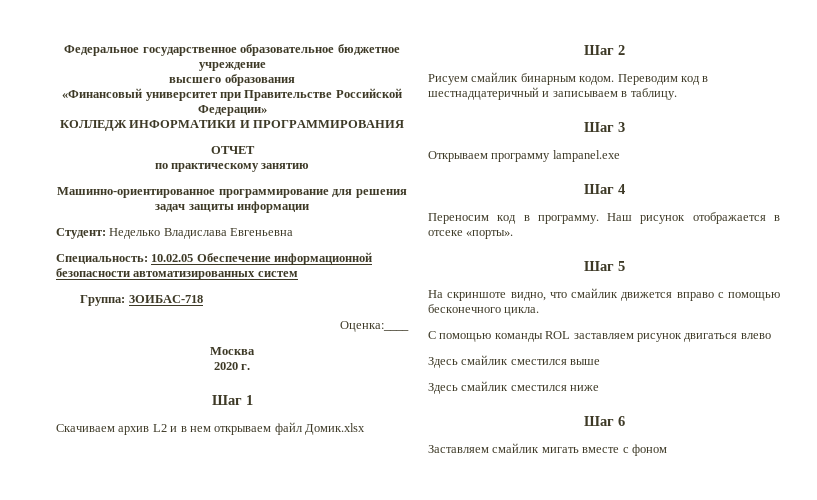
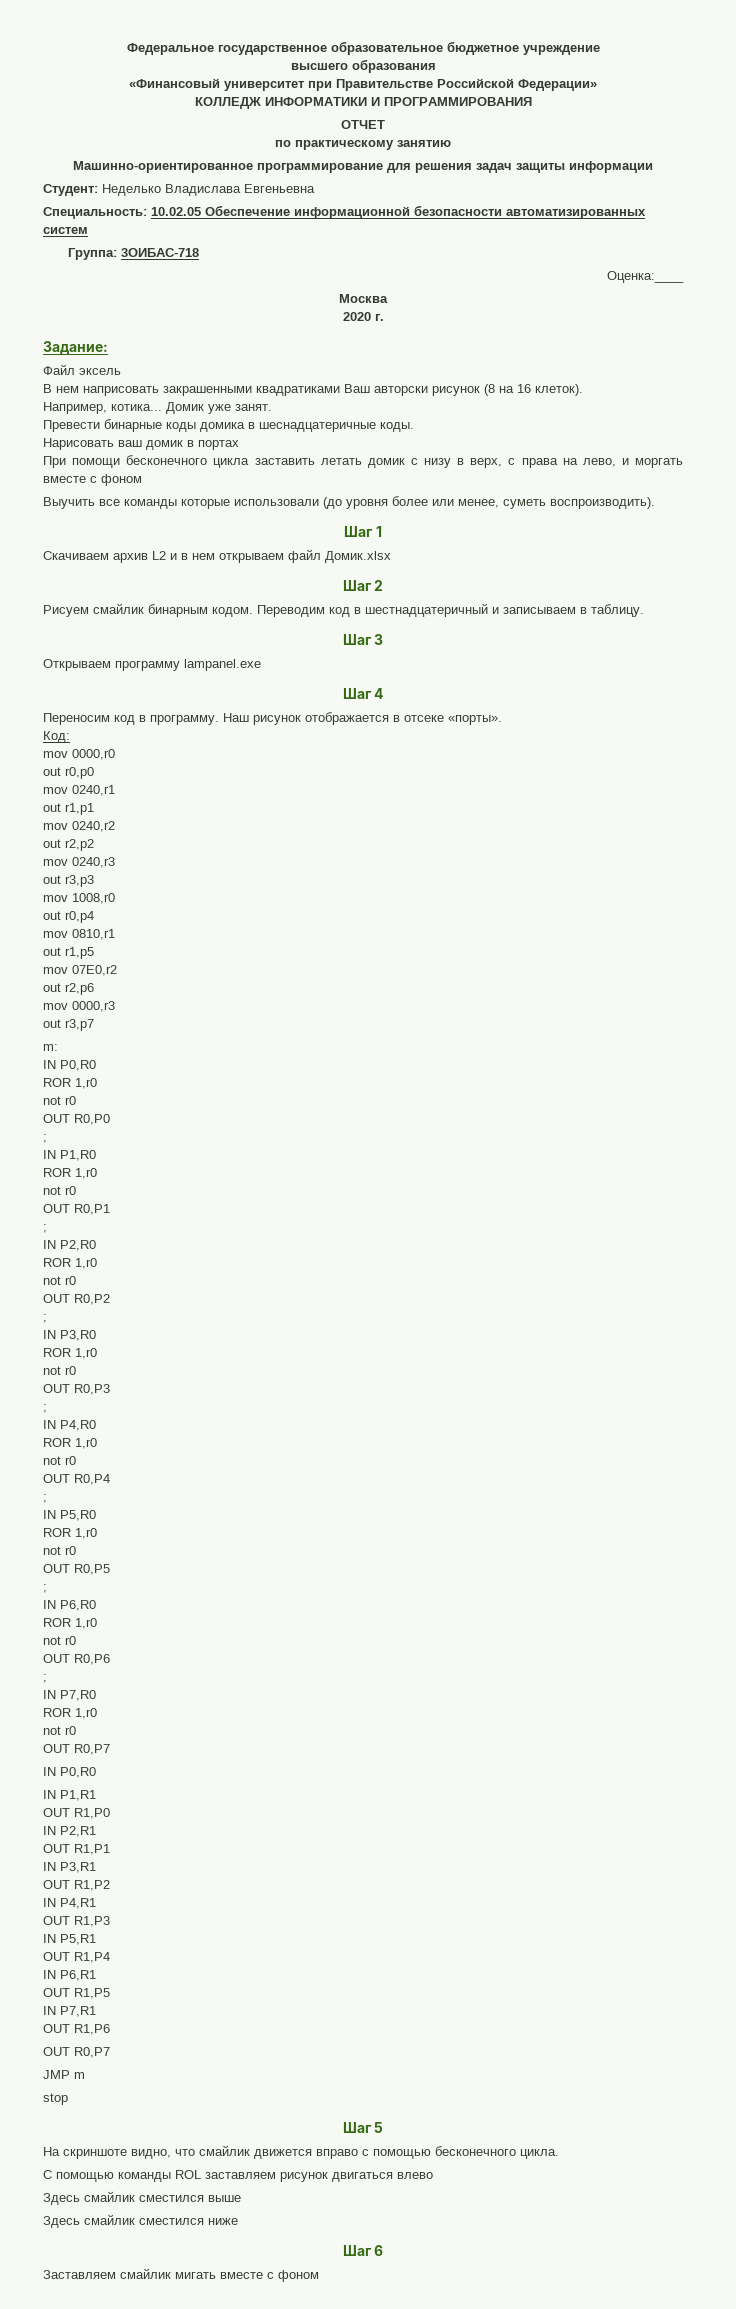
(251, 367) none -> [43,341,108,355] [43,364,121,375] [43,384,583,396] [43,402,272,414] [43,419,414,432] [43,438,239,450] [43,455,683,468] [43,474,142,486] [43,496,655,509] // Задание: // Файл эксель // В нем наприсовать закрашенными квадратиками Ваш авторски рисунок (8 на 16 клеток). // Например, котика... Домик уже занят. // Превести бинарные коды домика в шеснадцатеричные коды. // Нарисовать ваш домик в портах // При помощи бесконечного цикла заставить летать домик с низу в верх, с права на лево, и моргать вместе с фоном // Выучить все команды которые использовали (до уровня более или менее, суметь воспроизводить).
(514, 234) none -> [43,731,70,743] [43,749,115,760] [43,767,94,779] [43,785,115,796] [43,803,94,815] [43,821,115,832] [43,839,94,851] [43,857,115,868] [43,875,94,887] [43,893,115,904] [43,911,94,923] [43,929,115,940] [43,947,94,959] [43,965,117,976] [43,983,94,995] [43,1001,115,1012] [43,1019,94,1031] [43,1044,58,1051] [43,1060,96,1071] [43,1078,97,1089] [43,1096,76,1105] [43,1114,110,1125] [43,1134,47,1143] [43,1150,96,1161] [43,1168,97,1179] [43,1186,76,1195] [43,1204,110,1215] [43,1224,47,1233] [43,1240,96,1251] [43,1258,97,1269] [43,1276,76,1285] [43,1294,110,1305] [43,1314,47,1323] [43,1330,96,1341] [43,1348,97,1359] [43,1366,76,1375] [43,1384,110,1395] [43,1404,47,1413] [43,1420,96,1431] [43,1438,97,1449] [43,1456,76,1465] [43,1474,110,1485] [43,1494,47,1503] [43,1510,96,1521] [43,1528,97,1539] [43,1546,76,1555] [43,1564,110,1575] [43,1584,47,1593] [43,1600,96,1611] [43,1618,97,1629] [43,1636,76,1645] [43,1654,110,1665] [43,1674,47,1683] [43,1690,96,1701] [43,1708,97,1719] [43,1726,76,1735] [43,1744,110,1755] [43,1767,96,1778] [43,1790,96,1801] [43,1808,110,1819] [43,1826,96,1837] [43,1844,110,1855] [43,1862,96,1873] [43,1880,110,1891] [43,1898,96,1909] [43,1916,110,1927] [43,1934,96,1945] [43,1952,110,1963] [43,1970,96,1981] [43,1988,110,1999] [43,2006,96,2017] [43,2024,110,2035] [43,2047,110,2058] [43,2070,85,2079] [43,2093,68,2105] // Код: // mov 0000,r0 // out r0,p0 // mov 0240,r1 // out r1,p1 // mov 0240,r2 // out r2,p2 // mov 0240,r3 // out r3,p3 // mov 1008,r0 // out r0,p4 // mov 0810,r1 // out r1,p5 // mov 07E0,r2 // out r2,p6 // mov 0000,r3 // out r3,p7 // m: // IN P0,R0 // ROR 1,r0 // not r0 // OUT R0,P0 // ; // IN P1,R0 // ROR 1,r0 // not r0 // OUT R0,P1 // ; // IN P2,R0 // ROR 1,r0 // not r0 // OUT R0,P2 // ; // IN P3,R0 // ROR 1,r0 // not r0 // OUT R0,P3 // ; // IN P4,R0 // ROR 1,r0 // not r0 // OUT R0,P4 // ; // IN P5,R0 // ROR 1,r0 // not r0 // OUT R0,P5 // ; // IN P6,R0 // ROR 1,r0 // not r0 // OUT R0,P6 // ; // IN P7,R0 // ROR 1,r0 // not r0 // OUT R0,P7 // IN P0,R0 // IN P1,R1 // OUT R1,P0 // IN P2,R1 // OUT R1,P1 // IN P3,R1 // OUT R1,P2 // IN P4,R1 // OUT R1,P3 // IN P5,R1 // OUT R1,P4 // IN P6,R1 // OUT R1,P5 // IN P7,R1 // OUT R1,P6 // OUT R0,P7 // JMP m // stop

